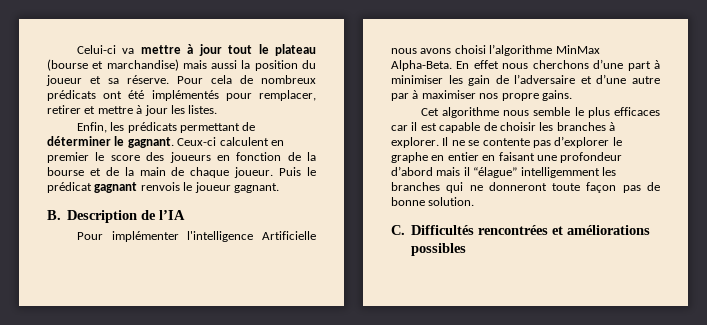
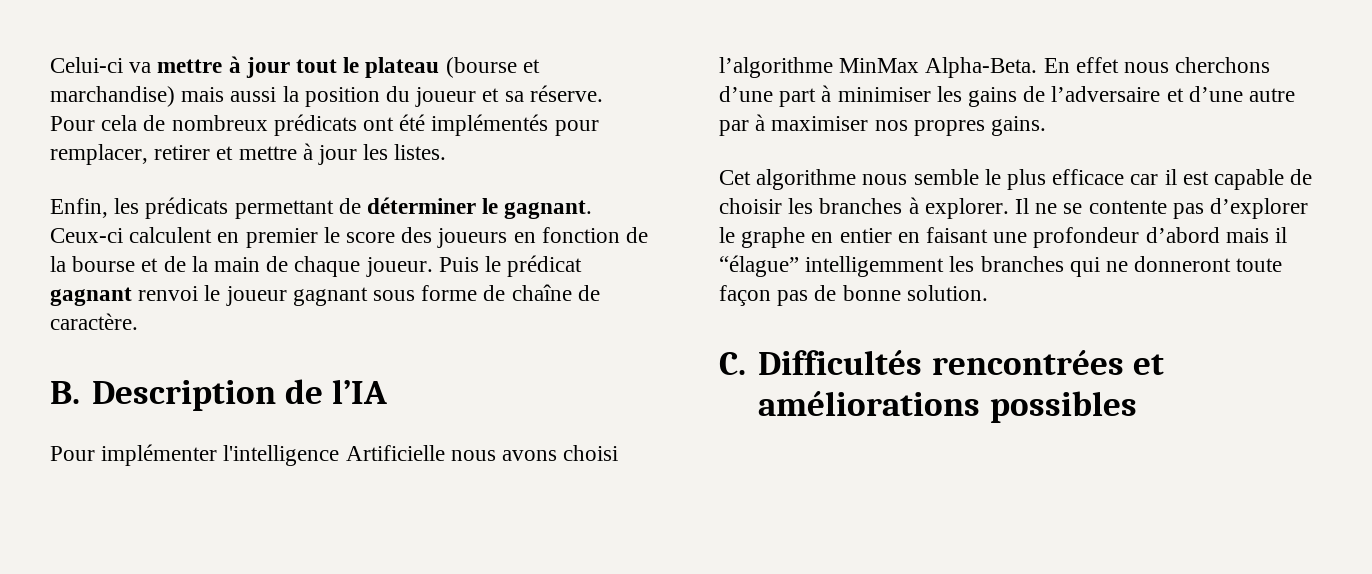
[140,182,180,191] renvois -> [138,286,199,301] renvoi
[233,183,279,193] gagnant. -> [292,284,600,306] [50,313,138,330] gagnant sous forme de chaîne de caractère.
[468,75,491,86] gain -> [968,87,1018,107] gains
[501,93,539,101] propre -> [913,120,985,136] propres
[614,107,660,116] efficaces -> [1052,169,1125,185] efficace

